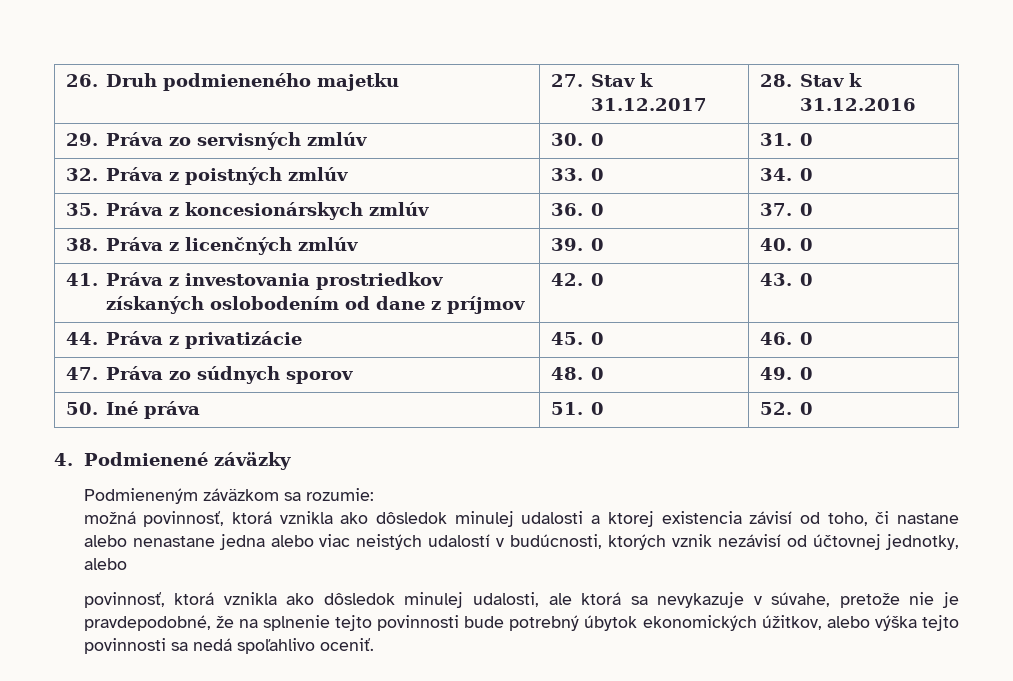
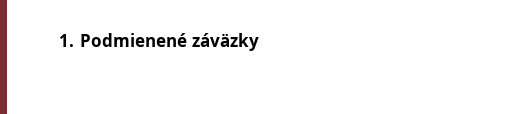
[65,73,400,91] [550,73,654,87] [591,98,708,111] [759,73,863,87] [800,98,917,111] [65,132,368,150] [550,133,605,146] [759,133,814,146] [65,167,349,185] [550,168,605,181] [759,168,814,181] [65,202,430,220] [550,203,605,216] [759,203,814,216] [65,237,359,255] [550,238,605,251] [759,238,814,251] [65,272,444,290] [106,296,526,314] [550,273,605,286] [759,273,814,286] [65,331,303,349] [550,332,605,345] [759,332,814,345] [65,366,354,384] [550,367,605,380] [759,367,814,380] [65,401,201,419] [550,402,605,415] [759,402,814,415] [54,452,291,470] [83,488,374,504] [83,511,960,527] [83,534,959,550] [83,558,127,570] [83,592,960,608] [83,615,960,631] [83,638,374,654] 26. Druh podmieneného majetku | 27. Stav k 31.12.2017 | 28. Stav k 31.12.2016 // 29. Práva zo servisných zmlúv | 30. 0 | 31. 0 // 32. Práva z poistných zmlúv | 33. 0 | 34. 0 // 35. Práva z koncesionárskych zmlúv | 36. 0 | 37. 0 // 38. Práva z licenčných zmlúv | 39. 0 | 40. 0 // 41. Práva z investovania prostriedkov získaných oslobodením od dane z príjmov | 42. 0 | 43. 0 // 44. Práva z privatizácie | 45. 0 | 46. 0 // 47. Práva zo súdnych sporov | 48. 0 | 49. 0 // 50. Iné práva | 51. 0 | 52. 0 // 4. Podmienené záväzky // Podmieneným záväzkom sa rozumie: // možná povinnosť, ktorá vznikla ako dôsledok minulej udalosti a ktorej existencia závisí od toho, či nastane alebo nenastane jedna alebo viac neistých udalostí v budúcnosti, ktorých vznik nezávisí od účtovnej jednotky, alebo // povinnosť, ktorá vznikla ako dôsledok minulej udalosti, ale ktorá sa nevykazuje v súvahe, pretože nie je pravdepodobné, že na splnenie tejto povinnosti bude potrebný úbytok ekonomických úžitkov, alebo výška tejto povinnosti sa nedá spoľahlivo oceniť. -> [59,33,259,51] 1. Podmienené záväzky

